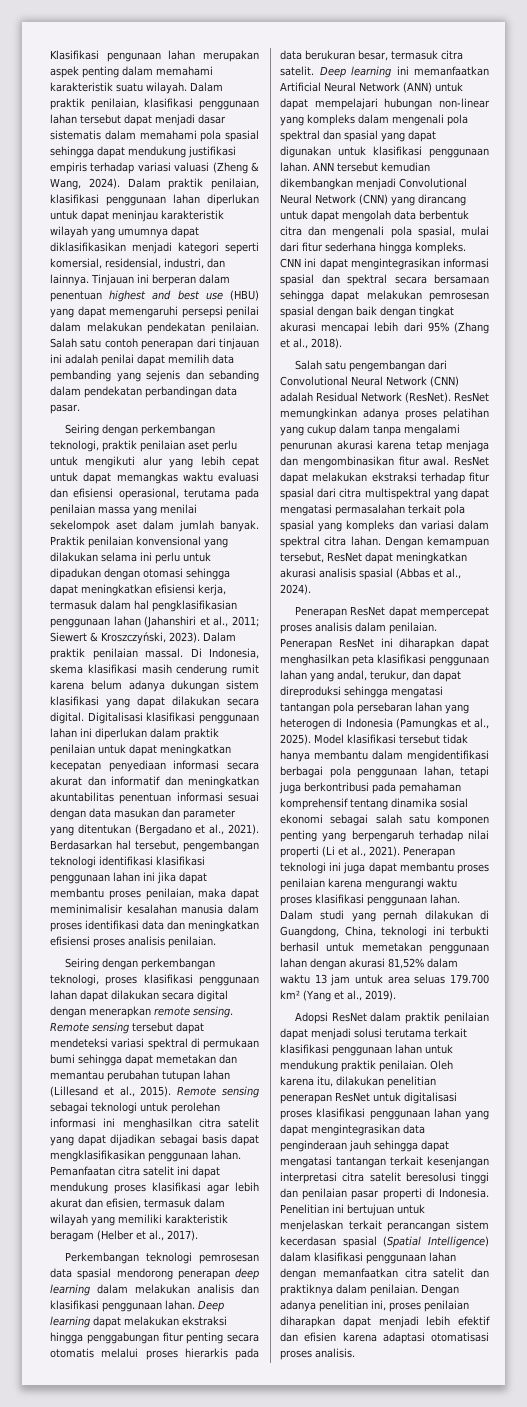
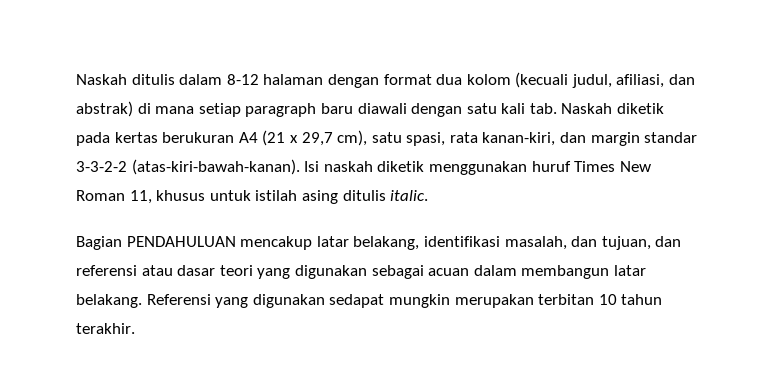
[50,50,259,62] [50,66,213,78] [50,82,223,94] [50,98,259,110] [50,114,226,126] [50,130,259,142] [50,146,236,158] [50,162,259,174] [50,178,259,190] [50,194,259,206] [50,210,224,222] [50,226,199,238] [50,242,259,254] [50,258,225,269] [50,274,230,286] [50,290,259,302] [50,306,259,318] [50,322,259,334] [50,338,259,350] [50,354,234,366] [50,370,259,382] [50,386,237,398] [50,404,80,414] [64,424,215,436] [50,440,237,452] [50,456,259,468] [50,472,259,484] [50,488,259,500] [50,504,197,516] [50,520,259,532] [50,536,228,548] [50,552,211,564] [50,568,230,580] [50,584,226,596] [50,600,237,612] [50,616,259,628] [50,632,236,644] [50,648,259,660] [50,664,259,676] [50,680,259,692] [50,696,259,708] [50,712,259,724] [50,728,219,740] [50,744,231,756] [50,760,259,772] [50,776,259,788] [50,792,259,804] [50,808,236,820] [50,824,259,836] [50,840,259,852] [50,856,205,868] [50,872,207,884] [50,888,259,900] [50,904,259,914] [50,920,259,932] [50,936,216,948] [64,958,215,970] [50,974,259,986] [50,990,228,1002] [50,1006,233,1018] [50,1022,204,1034] [50,1038,259,1050] [50,1054,237,1066] [50,1070,230,1082] [50,1086,259,1098] [50,1102,220,1114] [50,1118,259,1130] [50,1134,259,1146] [50,1150,241,1162] [50,1166,220,1178] [50,1182,259,1194] [50,1198,225,1209] [50,1214,228,1226] [50,1230,198,1242] [64,1252,259,1264] [50,1268,259,1280] [50,1284,259,1296] [50,1300,224,1312] [50,1316,227,1328] [50,1332,259,1344] [50,1348,259,1360] [280,50,463,61] [280,66,489,78] [280,82,463,93] [280,98,490,110] [280,114,468,126] [280,130,436,142] [280,146,489,158] [280,162,430,172] [280,178,467,190] [280,194,466,206] [280,210,469,222] [280,226,489,238] [280,242,466,254] [280,258,489,270] [280,274,489,286] [280,290,489,302] [280,306,454,318] [280,322,489,334] [280,338,342,349] [294,360,447,372] [280,376,459,387] [280,392,489,403] [280,408,489,420] [280,424,460,436] [280,440,489,452] [280,456,489,468] [280,472,490,484] [280,488,489,500] [280,504,465,516] [280,520,489,532] [280,536,489,548] [280,552,467,564] [280,568,461,580] [280,584,311,595] [294,606,489,618] [280,622,437,634] [280,638,489,650] [280,654,489,666] [280,670,461,682] [280,686,443,698] [280,702,469,714] [280,718,489,730] [280,734,468,745] [280,750,489,762] [280,766,489,778] [279,782,461,794] [280,798,468,810] [280,814,489,826] [280,830,489,842] [280,846,455,858] [280,862,489,874] [280,878,457,890] [280,894,460,906] [280,910,489,922] [280,926,489,938] [280,942,489,954] [280,958,458,970] [280,974,489,986] [280,990,396,1002] [294,1012,489,1024] [280,1028,467,1040] [280,1044,453,1056] [280,1060,453,1072] [280,1076,436,1088] [280,1092,457,1104] [280,1108,489,1120] [280,1124,425,1136] [280,1140,449,1152] [280,1156,489,1168] [280,1172,489,1184] [280,1188,489,1200] [280,1204,425,1216] [280,1220,489,1232] [280,1236,489,1248] [280,1252,456,1264] [280,1268,489,1280] [280,1284,459,1296] [280,1300,469,1312] [280,1316,490,1328] [280,1332,489,1344] [280,1348,355,1360] Klasifikasi pengunaan lahan merupakan aspek penting dalam memahami karakteristik suatu wilayah. Dalam praktik penilaian, klasifikasi penggunaan lahan tersebut dapat menjadi dasar sistematis dalam memahami pola spasial sehingga dapat mendukung justifikasi empiris terhadap variasi valuasi (Zheng & Wang, 2024). Dalam praktik penilaian, klasifikasi penggunaan lahan diperlukan untuk dapat meninjau karakteristik wilayah yang umumnya dapat diklasifikasikan menjadi kategori seperti komersial, residensial, industri, dan lainnya. Tinjauan ini berperan dalam penentuan highest and best use (HBU) yang dapat memengaruhi persepsi penilai dalam melakukan pendekatan penilaian. Salah satu contoh penerapan dari tinjauan ini adalah penilai dapat memilih data pembanding yang sejenis dan sebanding dalam pendekatan perbandingan data pasar. // Seiring dengan perkembangan teknologi, praktik penilaian aset perlu untuk mengikuti alur yang lebih cepat untuk dapat memangkas waktu evaluasi dan efisiensi operasional, terutama pada penilaian massa yang menilai sekelompok aset dalam jumlah banyak. Praktik penilaian konvensional yang dilakukan selama ini perlu untuk dipadukan dengan otomasi sehingga dapat meningkatkan efisiensi kerja, termasuk dalam hal pengklasifikasian penggunaan lahan (Jahanshiri et al., 2011; Siewert & Kroszczyński, 2023). Dalam praktik penilaian massal. Di Indonesia, skema klasifikasi masih cenderung rumit karena belum adanya dukungan sistem klasifikasi yang dapat dilakukan secara digital. Digitalisasi klasifikasi penggunaan lahan ini diperlukan dalam praktik penilaian untuk dapat meningkatkan kecepatan penyediaan informasi secara akurat dan informatif dan meningkatkan akuntabilitas penentuan informasi sesuai dengan data masukan dan parameter yang ditentukan (Bergadano et al., 2021). Berdasarkan hal tersebut, pengembangan teknologi identifikasi klasifikasi penggunaan lahan ini jika dapat membantu proses penilaian, maka dapat meminimalisir kesalahan manusia dalam proses identifikasi data dan meningkatkan efisiensi proses analisis penilaian. // Seiring dengan perkembangan teknologi, proses klasifikasi penggunaan lahan dapat dilakukan secara digital dengan menerapkan remote sensing. Remote sensing tersebut dapat mendeteksi variasi spektral di permukaan bumi sehingga dapat memetakan dan memantau perubahan tutupan lahan (Lillesand et al., 2015). Remote sensing sebagai teknologi untuk perolehan informasi ini menghasilkan citra satelit yang dapat dijadikan sebagai basis dapat mengklasifikasikan penggunaan lahan. Pemanfaatan citra satelit ini dapat mendukung proses klasifikasi agar lebih akurat dan efisien, termasuk dalam wilayah yang memiliki karakteristik beragam (Helber et al., 2017). // Perkembangan teknologi pemrosesan data spasial mendorong penerapan deep learning dalam melakukan analisis dan klasifikasi penggunaan lahan. Deep learning dapat melakukan ekstraksi hingga penggabungan fitur penting secara otomatis melalui proses hierarkis pada data berukuran besar, termasuk citra satelit. Deep learning ini memanfaatkan Artificial Neural Network (ANN) untuk dapat mempelajari hubungan non-linear yang kompleks dalam mengenali pola spektral dan spasial yang dapat digunakan untuk klasifikasi penggunaan lahan. ANN tersebut kemudian dikembangkan menjadi Convolutional Neural Network (CNN) yang dirancang untuk dapat mengolah data berbentuk citra dan mengenali pola spasial, mulai dari fitur sederhana hingga kompleks. CNN ini dapat mengintegrasikan informasi spasial dan spektral secara bersamaan sehingga dapat melakukan pemrosesan spasial dengan baik dengan tingkat akurasi mencapai lebih dari 95% (Zhang et al., 2018). // Salah satu pengembangan dari Convolutional Neural Network (CNN) adalah Residual Network (ResNet). ResNet memungkinkan adanya proses pelatihan yang cukup dalam tanpa mengalami penurunan akurasi karena tetap menjaga dan mengombinasikan fitur awal. ResNet dapat melakukan ekstraksi terhadap fitur spasial dari citra multispektral yang dapat mengatasi permasalahan terkait pola spasial yang kompleks dan variasi dalam spektral citra lahan. Dengan kemampuan tersebut, ResNet dapat meningkatkan akurasi analisis spasial (Abbas et al., 2024). // Penerapan ResNet dapat mempercepat proses analisis dalam penilaian. Penerapan ResNet ini diharapkan dapat menghasilkan peta klasifikasi penggunaan lahan yang andal, terukur, dan dapat direproduksi sehingga mengatasi tantangan pola persebaran lahan yang heterogen di Indonesia (Pamungkas et al., 2025). Model klasifikasi tersebut tidak hanya membantu dalam mengidentifikasi berbagai pola penggunaan lahan, tetapi juga berkontribusi pada pemahaman komprehensif tentang dinamika sosial ekonomi sebagai salah satu komponen penting yang berpengaruh terhadap nilai properti (Li et al., 2021). Penerapan teknologi ini juga dapat membantu proses penilaian karena mengurangi waktu proses klasifikasi penggunaan lahan. Dalam studi yang pernah dilakukan di Guangdong, China, teknologi ini terbukti berhasil untuk memetakan penggunaan lahan dengan akurasi 81,52% dalam waktu 13 jam untuk area seluas 179.700 km² (Yang et al., 2019). // Adopsi ResNet dalam praktik penilaian dapat menjadi solusi terutama terkait klasifikasi penggunaan lahan untuk mendukung praktik penilaian. Oleh karena itu, dilakukan penelitian penerapan ResNet untuk digitalisasi proses klasifikasi penggunaan lahan yang dapat mengintegrasikan data penginderaan jauh sehingga dapat mengatasi tantangan terkait kesenjangan interpretasi citra satelit beresolusi tinggi dan penilaian pasar properti di Indonesia. Penelitian ini bertujuan untuk menjelaskan terkait perancangan sistem kecerdasan spasial (Spatial Intelligence) dalam klasifikasi penggunaan lahan dengan memanfaatkan citra satelit dan praktiknya dalam penilaian. Dengan adanya penelitian ini, proses penilaian diharapkan dapat menjadi lebih efektif dan efisien karena adaptasi otomatisasi proses analisis. -> [76,72,696,88] [76,101,665,117] [76,130,698,146] [76,159,651,175] [76,190,429,204] [76,236,682,250] [76,265,646,279] [76,294,663,308] [76,323,135,334] Naskah ditulis dalam 8-12 halaman dengan format dua kolom (kecuali judul, afiliasi, dan abstrak) di mana setiap paragraph baru diawali dengan satu kali tab. Naskah diketik pada kertas berukuran A4 (21 x 29,7 cm), satu spasi, rata kanan-kiri, dan margin standar 3-3-2-2 (atas-kiri-bawah-kanan). Isi naskah diketik menggunakan huruf Times New Roman 11, khusus untuk istilah asing ditulis italic. // Bagian PENDAHULUAN mencakup latar belakang, identifikasi masalah, dan tujuan, dan referensi atau dasar teori yang digunakan sebagai acuan dalam membangun latar belakang. Referensi yang digunakan sedapat mungkin merupakan terbitan 10 tahun terakhir.

